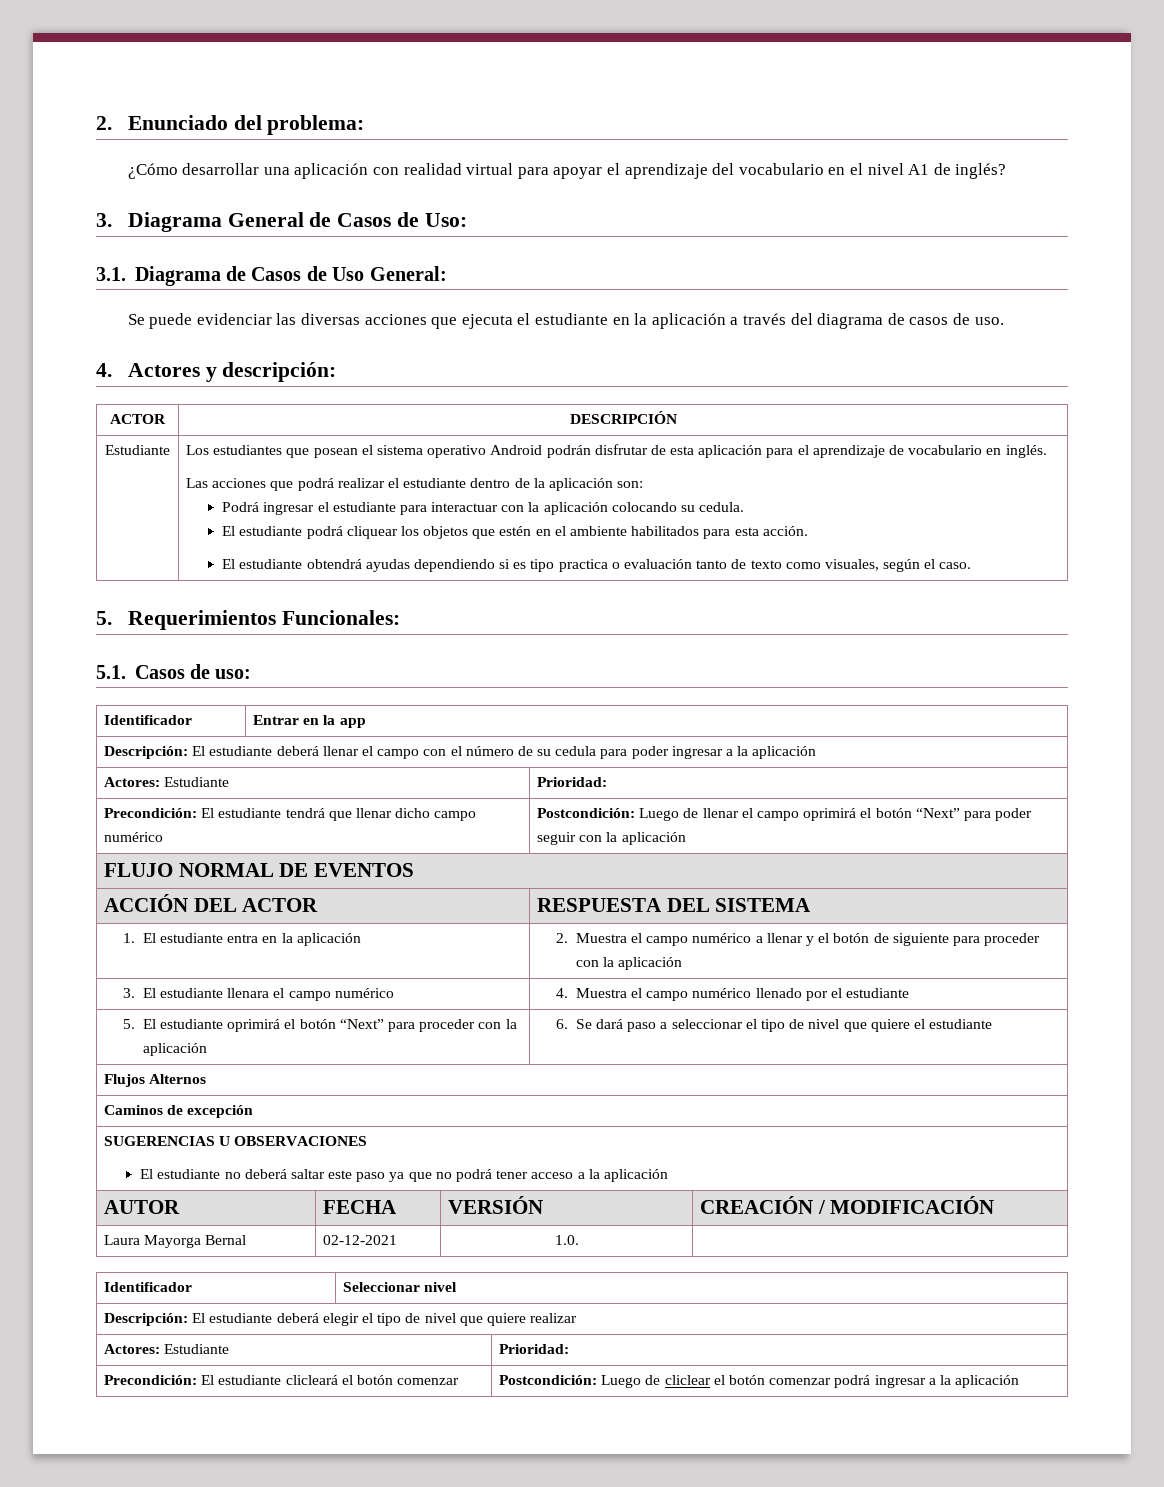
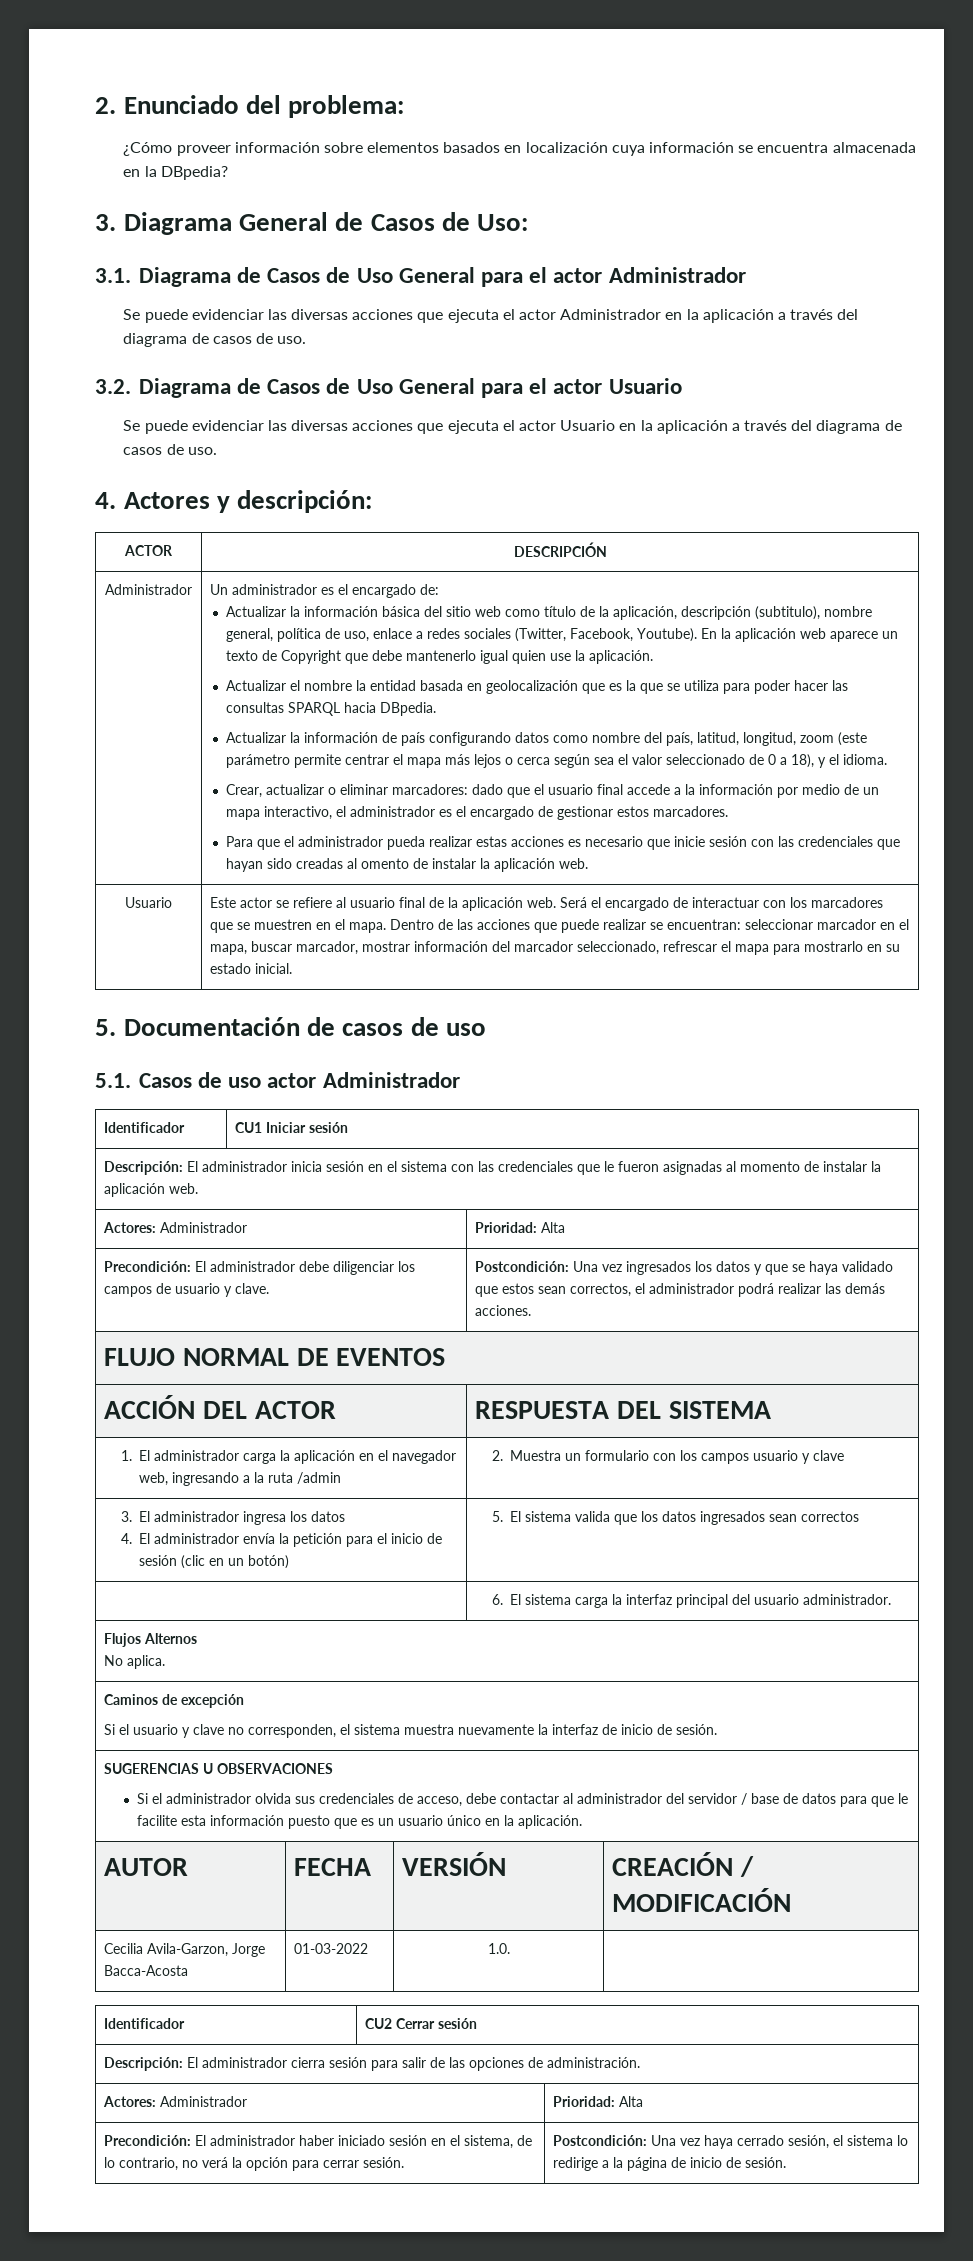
[182,163,1007,179] desarrollar una aplicación con realidad virtual para apoyar el aprendizaje del vocabulario en el nivel A1 de inglés? -> [176,142,916,156] [123,166,228,180] proveer información sobre elementos basados en localización cuya información se encuentra almacenada en la DBpedia?
[369,266,447,281] [127,313,609,329] General: // Se puede evidenciar las diversas acciones que ejecuta el estudiante -> [398,267,746,287] [123,309,859,323] [123,333,307,347] [95,378,682,398] [123,420,616,434] General para el actor Administrador // Se puede evidenciar las diversas acciones que ejecuta el actor Administrador en la aplicación a través del diagrama de casos de uso. // 3.2. Diagrama de Casos de Uso General para el actor Usuario // Se puede evidenciar las diversas acciones que ejecuta el actor Usuario
[105,445,170,455] [186,444,1047,458] [186,478,644,491] [222,502,745,515] [222,526,808,539] [222,559,972,572] [96,610,400,630] [96,664,252,679] [104,715,193,725] [253,715,366,728] [104,746,817,759] [104,777,230,787] [537,777,608,787] [104,808,477,821] [104,832,164,842] [537,808,1033,821] [537,832,686,845] Estudiante | Los estudiantes que posean el sistema operativo Android podrán disfrutar de esta aplicación para el aprendizaje de vocabulario en inglés. // Las acciones que podrá realizar el estudiante dentro de la aplicación son: // Podrá ingresar el estudiante para interactuar con la aplicación colocando su cedula. // El estudiante podrá cliquear los objetos que estén en el ambiente habilitados para esta acción. // El estudiante obtendrá ayudas dependiendo si es tipo practica o evaluación tanto de texto como visuales, según el caso. // 5. Requerimientos Funcionales: // 5.1. Casos de uso: // Identificador | Entrar en la app // Descripción: El estudiante deberá llenar el campo con el número de su cedula para poder ingresar a la aplicación // Actores: Estudiante | Prioridad: // Precondición: El estudiante tendrá que llenar dicho campo numérico | Postcondición: Luego de llenar el campo oprimirá el botón “Next” para poder seguir con la aplicación -> [105,584,192,595] [210,584,440,598] [225,606,872,620] [225,628,898,642] [225,650,653,664] [225,680,848,694] [225,702,436,716] [225,732,867,746] [225,754,887,768] [225,784,879,798] [225,806,728,820] [225,836,900,850] [225,858,588,872] [125,897,172,908] [210,897,884,911] [210,919,910,933] [210,941,901,955] [210,963,293,974] [95,1017,486,1036] [95,1072,460,1088] [104,1122,186,1133] [235,1122,349,1133] [104,1161,882,1175] [104,1183,199,1197] [103,1222,248,1233] [475,1222,566,1233] [104,1261,416,1275] [104,1283,270,1297] [475,1261,894,1275] [475,1283,886,1297] [475,1305,532,1316] Administrador | Un administrador es el encargado de: // Actualizar la información básica del sitio web como título de la aplicación, descripción (subtitulo), nombre general, política de uso, enlace a redes sociales (Twitter, Facebook, Youtube). En la aplicación web aparece un texto de Copyright que debe mantenerlo igual quien use la aplicación. // Actualizar el nombre la entidad basada en geolocalización que es la que se utiliza para poder hacer las consultas SPARQL hacia DBpedia. // Actualizar la información de país configurando datos como nombre del país, latitud, longitud, zoom (este parámetro permite centrar el mapa más lejos o cerca según sea el valor seleccionado de 0 a 18), y el idioma. // Crear, actualizar o eliminar marcadores: dado que el usuario final accede a la información por medio de un mapa interactivo, el administrador es el encargado de gestionar estos marcadores. // Para que el administrador pueda realizar estas acciones es necesario que inicie sesión con las credenciales que hayan sido creadas al omento de instalar la aplicación web. // Usuario | Este actor se refiere al usuario final de la aplicación web. Será el encargado de interactuar con los marcadores que se muestren en el mapa. Dentro de las acciones que puede realizar se encuentran: seleccionar marcador en el mapa, buscar marcador, mostrar información del marcador seleccionado, refrescar el mapa para mostrarlo en su estado inicial. // 5. Documentación de casos de uso // 5.1. Casos de uso actor Administrador // Identificador | CU1 Iniciar sesión // Descripción: El administrador inicia sesión en el sistema con las credenciales que le fueron asignadas al momento de instalar la aplicación web. // Actores: Administrador | Prioridad: Alta // Precondición: El administrador debe diligenciar los campos de usuario y clave. | Postcondición: Una vez ingresados los datos y que se haya validado que estos sean correctos, el administrador podrá realizar las demás acciones.
[160,933,361,946] [556,933,1041,946] [575,957,683,970] [123,988,394,1001] [556,988,910,1001] [123,1019,517,1032] [142,1043,207,1056] [556,1019,993,1032] estudiante entra en la aplicación | 2. Muestra el campo numérico a llenar y el botón de siguiente para proceder con la aplicación // 3. El estudiante llenara el campo numérico | 4. Muestra el campo numérico llenado por el estudiante // 5. El estudiante oprimirá el botón “Next” para proceder con la aplicación | 6. Se dará paso a seleccionar el tipo de nivel que quiere el estudiante -> [154,1450,457,1464] [139,1472,342,1486] [492,1450,845,1464] [121,1511,346,1525] [121,1533,443,1547] [139,1555,290,1569] [492,1511,860,1525] [492,1594,892,1608] administrador carga la aplicación en el navegador web, ingresando a la ruta /admin | 2. Muestra un formulario con los campos usuario y clave // 3. El administrador ingresa los datos // 4. El administrador envía la petición para el inicio de sesión (clic en un botón) | 5. El sistema valida que los datos ingresados sean correctos // | 6. El sistema carga la interfaz principal del usuario administrador.
(207, 1079) none -> [104,1655,166,1669] // No aplica.
[104,1136,368,1146] [140,1169,668,1182] // SUGERENCIAS U OBSERVACIONES // El estudiante no deberá saltar este paso ya que no podrá tener acceso a la aplicación -> [104,1724,718,1738] [104,1763,334,1774] [136,1793,908,1807] [136,1815,582,1829] // Si el usuario y clave no corresponden, el sistema muestra nuevamente la interfaz de inicio de sesión. // SUGERENCIAS U OBSERVACIONES // Si el administrador olvida sus credenciales de acceso, debe contactar al administrador del servidor / base de datos para que le facilite esta información puesto que es un usuario único en la aplicación.
[104,1235,247,1248] [323,1235,398,1245] Laura Mayorga Bernal | 02-12-2021 -> [104,1943,266,1957] [104,1965,189,1976] [294,1943,369,1954] Cecilia Avila-Garzon, Jorge Bacca-Acosta | 01-03-2022
[343,1282,458,1292] [104,1313,578,1326] [104,1344,230,1354] [499,1344,570,1354] [104,1375,460,1385] [499,1375,1020,1388] Seleccionar nivel // Descripción: El estudiante deberá elegir el tipo de nivel que quiere realizar // Actores: Estudiante | Prioridad: // Precondición: El estudiante clicleará el botón comenzar | Postcondición: Luego de cliclear el botón comenzar podrá ingresar a la aplicación -> [365,2018,478,2029] [104,2057,641,2071] [103,2096,248,2107] [553,2096,644,2107] [104,2135,533,2149] [104,2157,405,2171] [553,2135,909,2149] [553,2157,787,2171] CU2 Cerrar sesión // Descripción: El administrador cierra sesión para salir de las opciones de administración. // Actores: Administrador | Prioridad: Alta // Precondición: El administrador haber iniciado sesión en el sistema, de lo contrario, no verá la opción para cerrar sesión. | Postcondición: Una vez haya cerrado sesión, el sistema lo redirige a la página de inicio de sesión.

